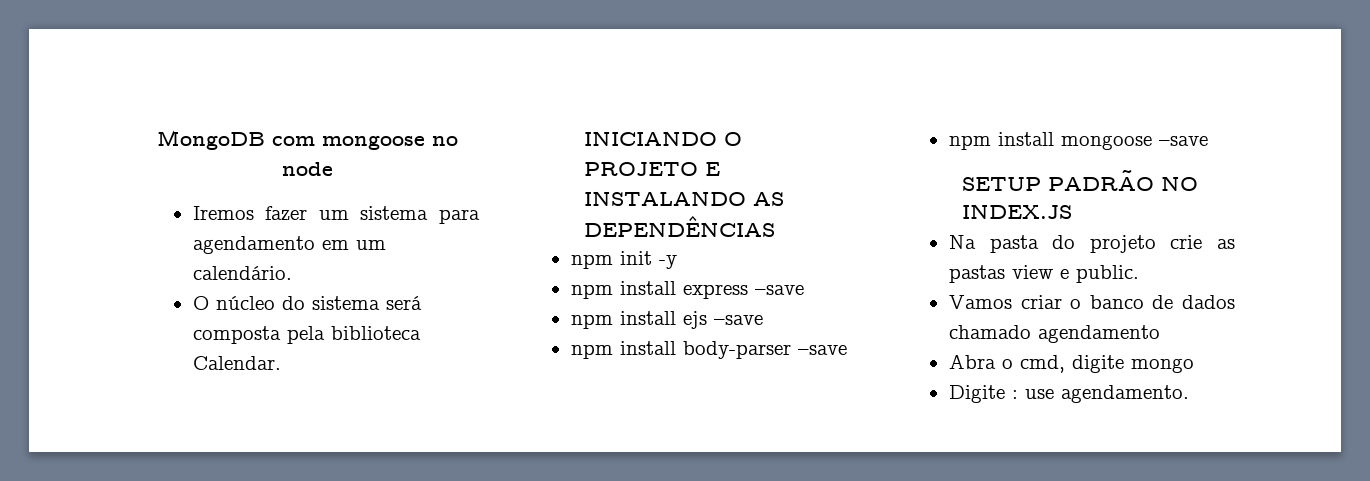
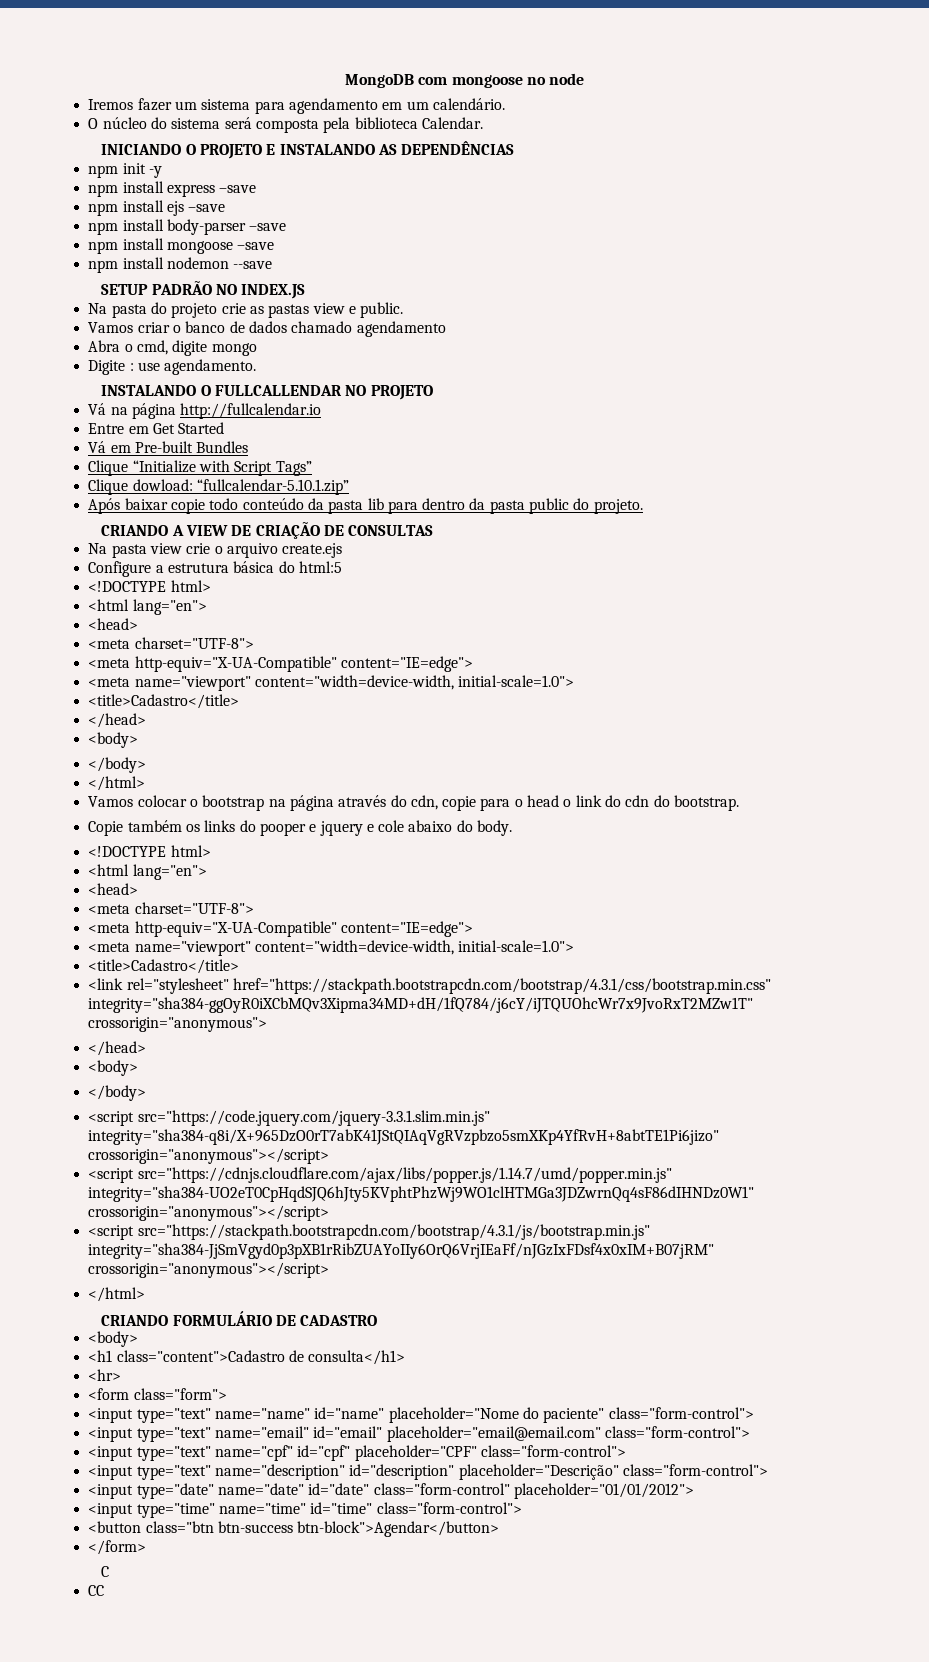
(1208, 141) none -> [88,257,273,273] // npm install nodemon --save
(1189, 394) none -> [101,385,433,400] [88,403,322,419] [88,422,225,434] [88,441,249,453] [88,460,312,476] [88,479,349,495] [88,498,643,514] [101,522,434,539] [88,543,343,558] [88,561,342,577] [88,580,211,592] [88,599,207,615] [88,618,139,630] [88,637,254,649] [88,656,473,672] [88,675,575,691] [88,694,240,709] [88,713,147,728] [88,732,139,748] [88,757,147,773] [88,776,146,791] [88,795,740,811] [88,820,513,836] [88,845,211,857] [88,864,207,880] [88,883,139,895] [88,902,254,914] [88,921,473,937] [88,940,575,956] [88,959,240,974] [88,978,771,994] [88,997,754,1013] [88,1017,268,1032] [88,1041,147,1056] [88,1060,139,1076] [88,1085,147,1101] [88,1110,490,1126] [88,1129,720,1145] [88,1148,330,1164] [88,1167,672,1183] [88,1186,755,1202] [88,1205,330,1221] [88,1224,650,1240] [88,1243,715,1259] [88,1262,330,1278] [88,1287,146,1302] [101,1311,378,1326] [88,1331,139,1347] [88,1350,406,1365] [88,1369,122,1381] [88,1388,227,1400] [88,1407,754,1423] [88,1426,750,1442] [88,1445,626,1461] [88,1464,768,1480] [88,1483,694,1499] [88,1502,522,1518] [88,1521,500,1537] [88,1540,147,1555] [101,1566,110,1577] [88,1585,105,1596] // INSTALANDO O FULLCALLENDAR NO PROJETO // Vá na página http://fullcalendar.io // Entre em Get Started // Vá em Pre-built Bundles // Clique “Initialize with Script Tags” // Clique dowload: “fullcalendar-5.10.1.zip” // Após baixar copie todo conteúdo da pasta lib para dentro da pasta public do projeto. // CRIANDO A VIEW DE CRIAÇÃO DE CONSULTAS // Na pasta view crie o arquivo create.ejs // Configure a estrutura básica do html:5 // <!DOCTYPE html> // <html lang="en"> // <head> // <meta charset="UTF-8"> // <meta http-equiv="X-UA-Compatible" content="IE=edge"> // <meta name="viewport" content="width=device-width, initial-scale=1.0"> // <title>Cadastro</title> // </head> // <body> // </body> // </html> // Vamos colocar o bootstrap na página através do cdn, copie para o head o link do cdn do bootstrap. // Copie também os links do pooper e jquery e cole abaixo do body. // <!DOCTYPE html> // <html lang="en"> // <head> // <meta charset="UTF-8"> // <meta http-equiv="X-UA-Compatible" content="IE=edge"> // <meta name="viewport" content="width=device-width, initial-scale=1.0"> // <title>Cadastro</title> // <link rel="stylesheet" href="https://stackpath.bootstrapcdn.com/bootstrap/4.3.1/css/bootstrap.min.css" integrity="sha384-ggOyR0iXCbMQv3Xipma34MD+dH/1fQ784/j6cY/iJTQUOhcWr7x9JvoRxT2MZw1T" crossorigin="anonymous"> // </head> // <body> // </body> // <script src="https://code.jquery.com/jquery-3.3.1.slim.min.js" integrity="sha384-q8i/X+965DzO0rT7abK41JStQIAqVgRVzpbzo5smXKp4YfRvH+8abtTE1Pi6jizo" crossorigin="anonymous"></script> // <script src="https://cdnjs.cloudflare.com/ajax/libs/popper.js/1.14.7/umd/popper.min.js" integrity="sha384-UO2eT0CpHqdSJQ6hJty5KVphtPhzWj9WO1clHTMGa3JDZwrnQq4sF86dIHNDz0W1" crossorigin="anonymous"></script> // <script src="https://stackpath.bootstrapcdn.com/bootstrap/4.3.1/js/bootstrap.min.js" integrity="sha384-JjSmVgyd0p3pXB1rRibZUAYoIIy6OrQ6VrjIEaFf/nJGzIxFDsf4x0xIM+B07jRM" crossorigin="anonymous"></script> // </html> // CRIANDO FORMULÁRIO DE CADASTRO // <body> // <h1 class="content">Cadastro de consulta</h1> // <hr> // <form class="form"> // <input type="text" name="name" id="name" placeholder="Nome do paciente" class="form-control"> // <input type="text" name="email" id="email" placeholder="email@email.com" class="form-control"> // <input type="text" name="cpf" id="cpf" placeholder="CPF" class="form-control"> // <input type="text" name="description" id="description" placeholder="Descrição" class="form-control"> // <input type="date" name="date" id="date" class="form-control" placeholder="01/01/2012"> // <input type="time" name="time" id="time" class="form-control"> // <button class="btn btn-success btn-block">Agendar</button> // </form> // C // CC

